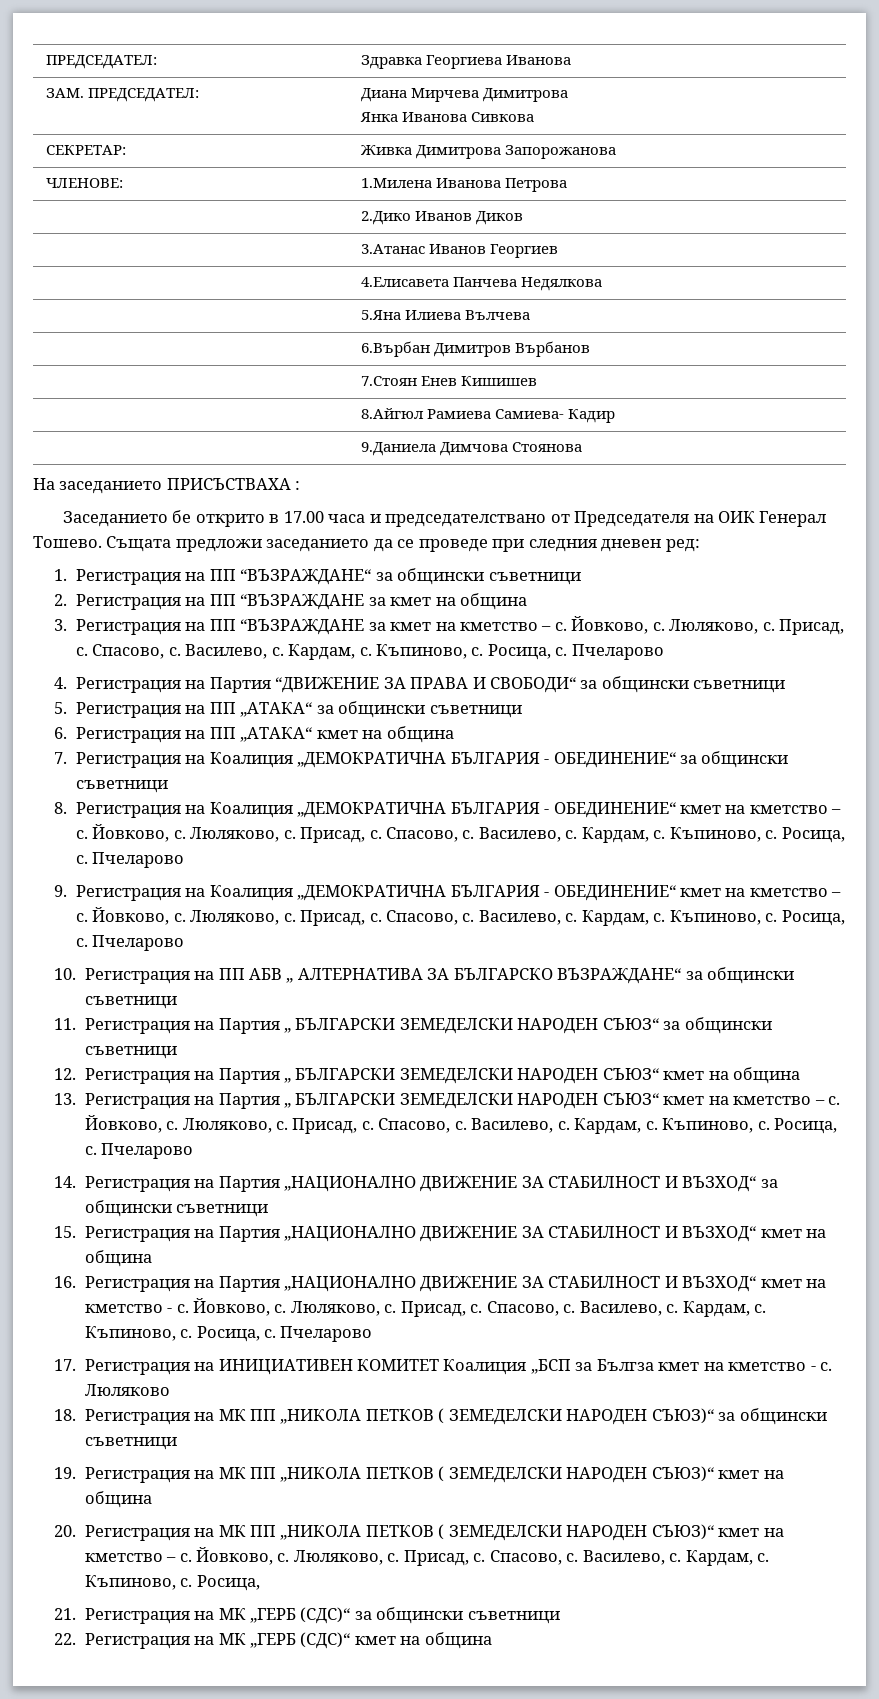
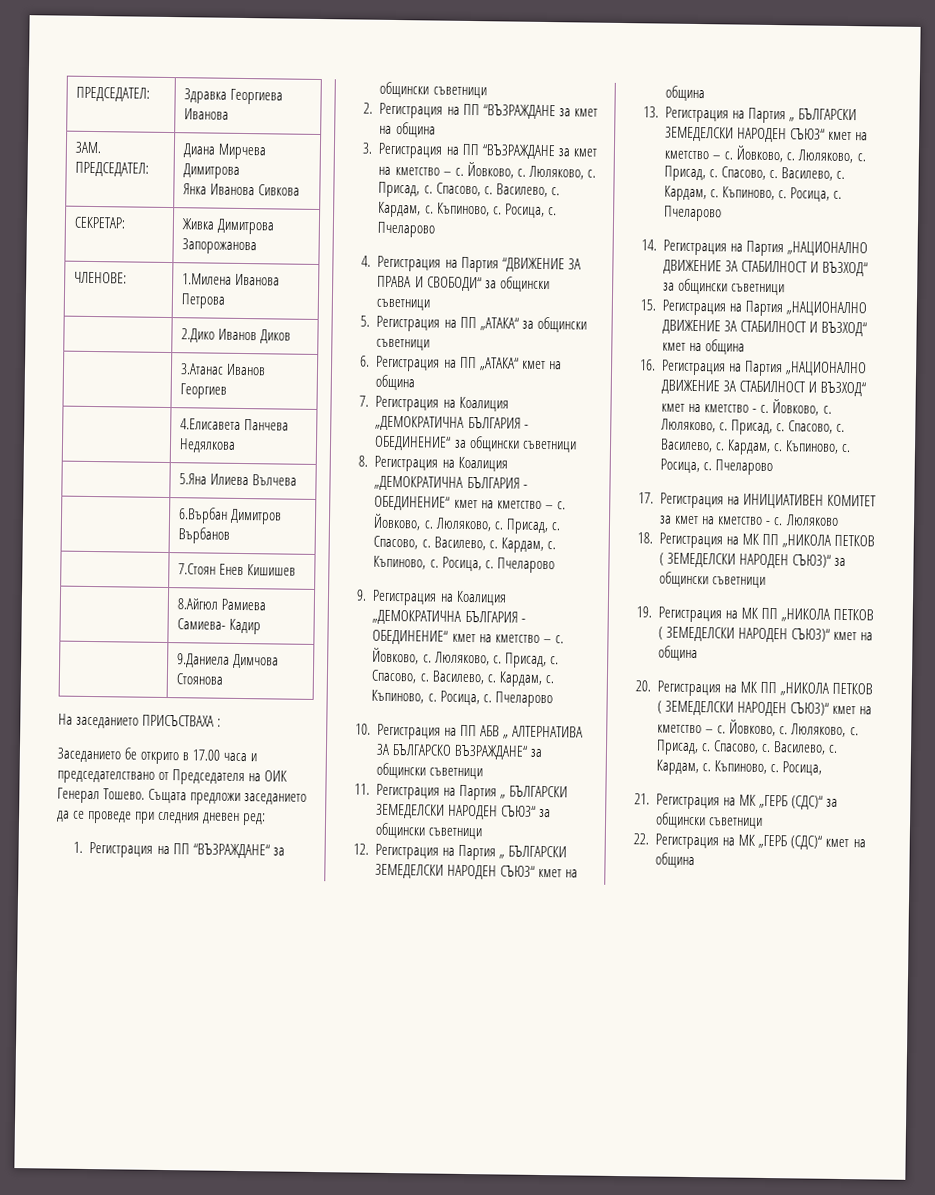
[443,1359,654,1375] Коалиция „БСП за Бългза -> [659,515,673,524] за

